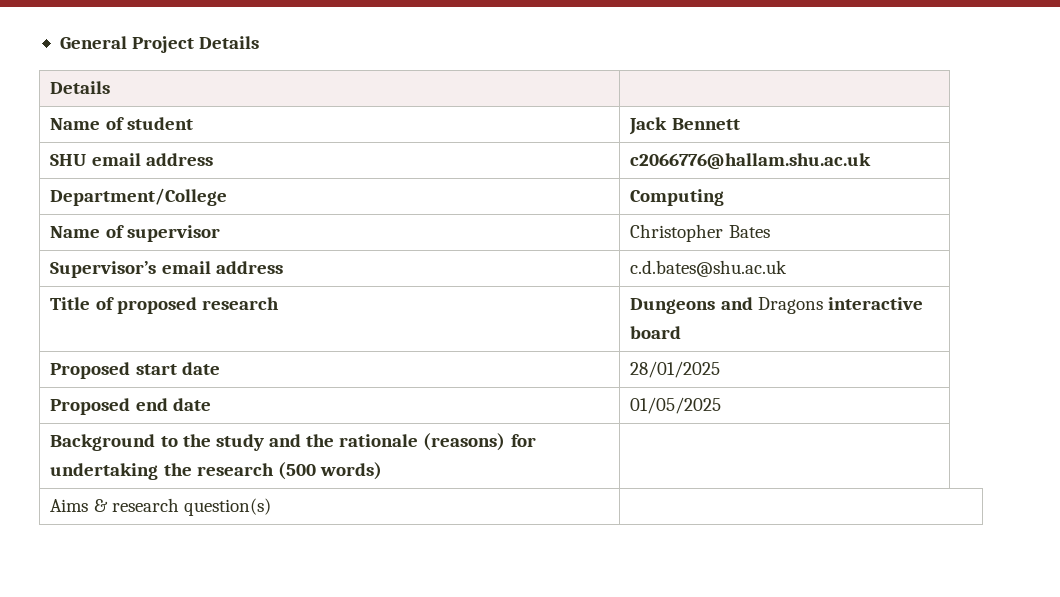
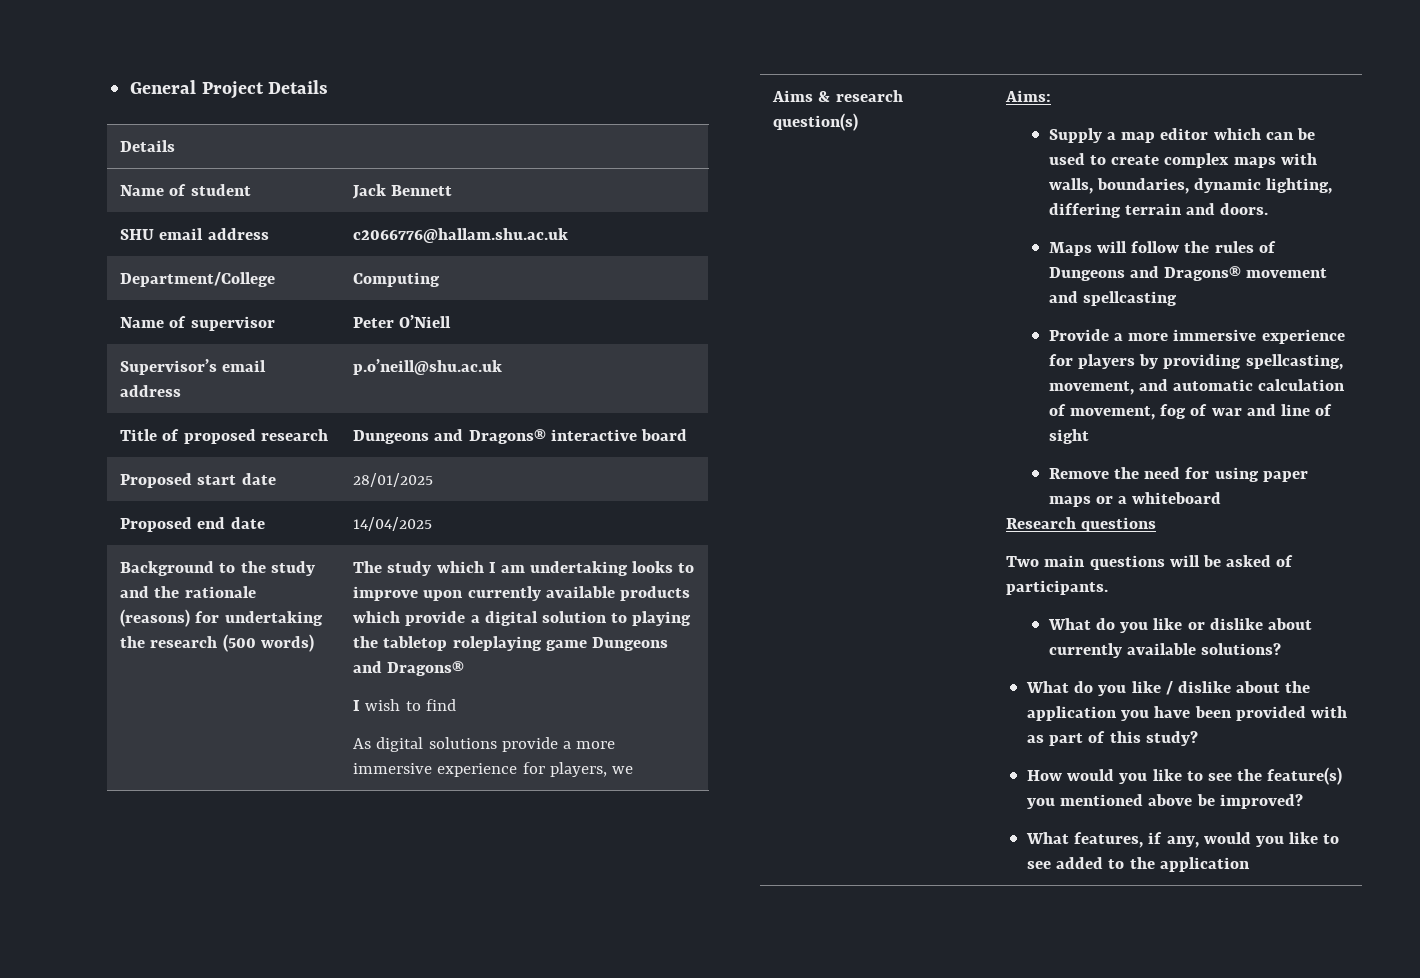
[630,224,770,242] Christopher Bates -> [353,315,452,328] Peter O’Niell
[630,260,788,277] c.d.bates@shu.ac.uk -> [353,359,503,375] p.o’neill@shu.ac.uk
[757,297,823,314] Dragons -> [468,429,546,444] Dragons®
[630,397,722,414] 01/05/2025 -> [353,517,433,531] 14/04/2025
[50,498,271,516] // Aims & research question(s) | -> [353,561,695,576] [353,586,690,601] [353,611,692,626] [353,636,668,651] [353,661,465,676] [353,699,456,711] [353,737,615,752] [353,762,633,777] [772,90,903,102] [773,113,859,131] [1005,90,1052,102] [1049,128,1315,143] [1049,153,1317,168] [1049,178,1333,194] [1049,203,1269,218] [1049,241,1276,256] [1049,266,1328,281] [1049,291,1178,306] [1049,329,1345,344] [1049,354,1343,370] [1049,379,1346,395] [1049,404,1332,420] [1049,429,1090,444] [1049,467,1308,482] [1049,492,1222,507] [1006,517,1157,532] [1006,555,1294,570] [1006,580,1109,595] [1048,618,1312,633] [1049,643,1282,658] [1026,681,1311,696] [1027,706,1347,721] [1027,731,1198,746] [1027,767,1343,785] [1027,794,1303,809] [1026,832,1340,848] [1027,857,1250,872] The study which I am undertaking looks to improve upon currently available products which provide a digital solution to playing the tabletop roleplaying game Dungeons and Dragons® // I wish to find // As digital solutions provide a more immersive experience for players, we // Aims & research question(s) | Aims: // Supply a map editor which can be used to create complex maps with walls, boundaries, dynamic lighting, differing terrain and doors. // Maps will follow the rules of Dungeons and Dragons® movement and spellcasting // Provide a more immersive experience for players by providing spellcasting, movement, and automatic calculation of movement, fog of war and line of sight // Remove the need for using paper maps or a whiteboard // Research questions // Two main questions will be asked of participants. // What do you like or dislike about currently available solutions? // What do you like / dislike about the application you have been provided with as part of this study? // How would you like to see the feature(s) you mentioned above be improved? // What features, if any, would you like to see added to the application

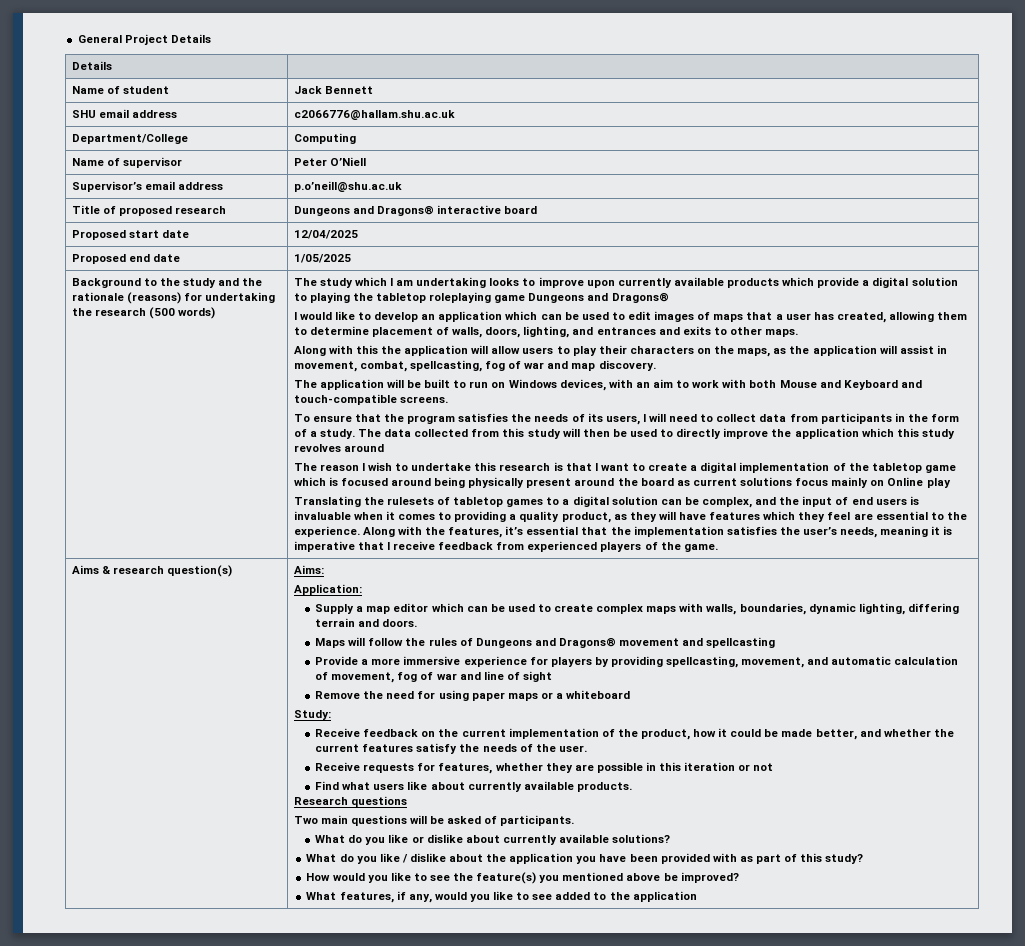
[353,473,434,487] 28/01/2025 -> [293,230,358,239] 12/04/2025
[353,517,433,531] 14/04/2025 -> [293,254,351,263] 1/05/2025
[365,699,456,711] [353,737,615,752] [353,762,633,777] wish to find // As digital solutions provide a more immersive experience for players, we -> [299,311,968,323] [293,326,799,338] [293,345,947,357] [293,360,656,372] [293,379,922,391] [293,394,448,405] [293,413,959,425] [293,428,955,439] [293,444,384,452] [293,462,956,473] [293,477,951,488] [293,496,919,508] [293,511,967,523] [293,526,953,538] [293,541,718,552] would like to develop an application which can be used to edit images of maps that a user has created, allowing them to determine placement of walls, doors, lighting, and entrances and exits to other maps. // Along with this the application will allow users to play their characters on the maps, as the application will assist in movement, combat, spellcasting, fog of war and map discovery. // The application will be built to run on Windows devices, with an aim to work with both Mouse and Keyboard and touch-compatible screens. // To ensure that the program satisfies the needs of its users, I will need to collect data from participants in the form of a study. The data collected from this study will then be used to directly improve the application which this study revolves around // The reason I wish to undertake this research is that I want to create a digital implementation of the tabletop game which is focused around being physically present around the board as current solutions focus mainly on Online play // Translating the rulesets of tabletop games to a digital solution can be complex, and the input of end users is invaluable when it comes to providing a quality product, as they will have features which they feel are essential to the experience. Along with the features, it’s essential that the implementation satisfies the user’s needs, meaning it is imperative that I receive feedback from experienced players of the game.
(1052, 96) none -> [293,584,362,595] // Application:
(1222, 498) none -> [293,710,331,720] [315,728,954,740] [315,743,587,754] [315,762,774,774] [315,781,632,792] // Study: // Receive feedback on the current implementation of the product, how it could be made better, and whether the current features satisfy the needs of the user. // Receive requests for features, whether they are possible in this iteration or not // Find what users like about currently available products.

